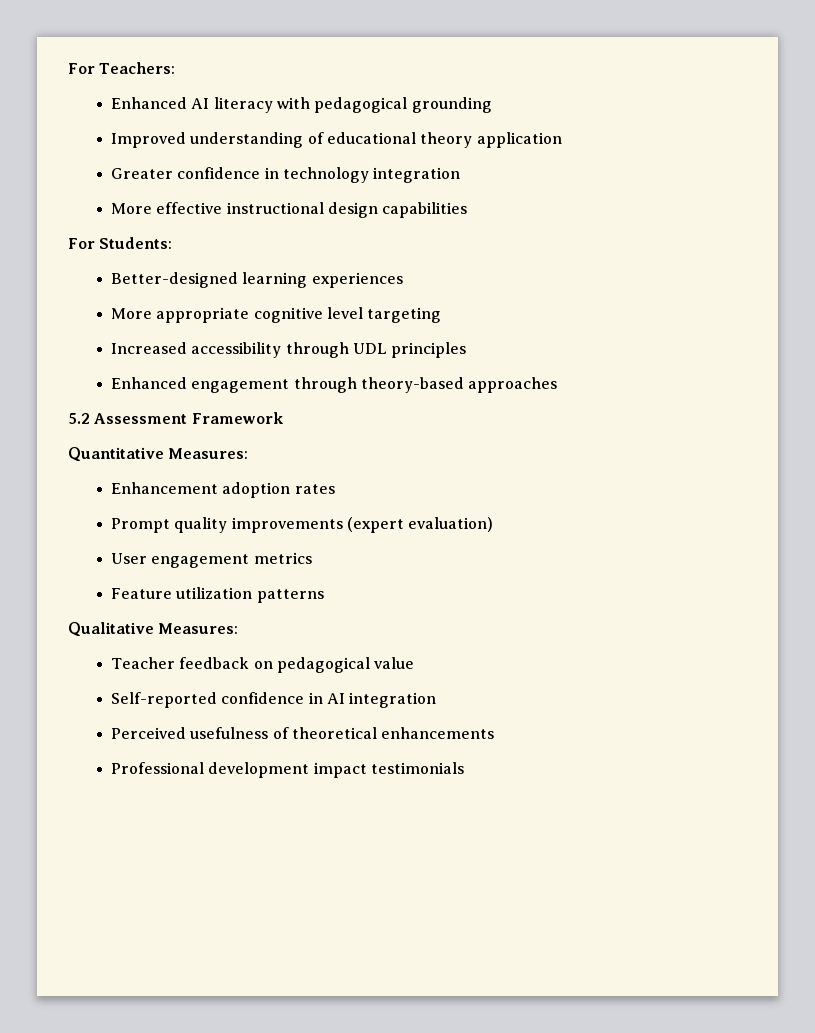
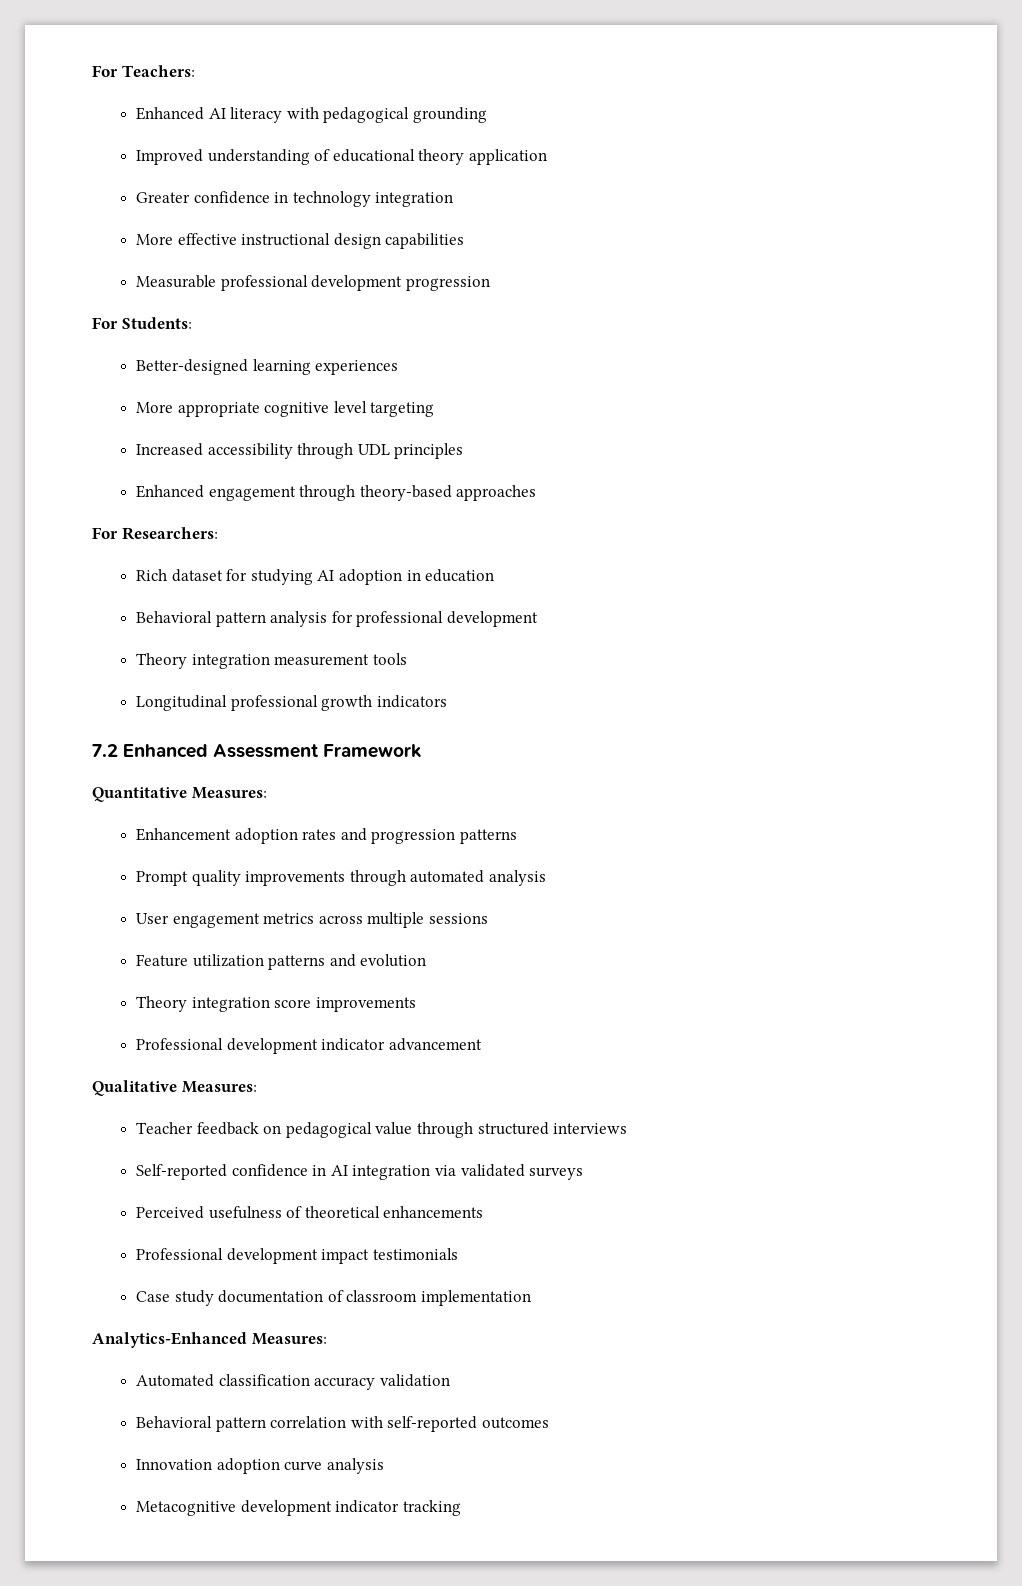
(468, 210) none -> [136,275,490,291] // Measurable professional development progression
[68,413,90,424] 5.2 -> [92,527,218,540] [136,569,495,585] [136,611,539,627] [136,653,407,669] [136,695,447,711] [92,744,209,758] For Researchers: // Rich dataset for studying AI adoption in education // Behavioral pattern analysis for professional development // Theory integration measurement tools // Longitudinal professional growth indicators // 7.2 Enhanced
(335, 489) none -> [340,828,518,844] and progression patterns
[347,517,494,533] (expert evaluation) -> [349,870,547,886] through automated analysis
(312, 558) none -> [318,912,489,928] across multiple sessions
(324, 596) none -> [329,954,427,967] [136,996,416,1012] [136,1038,482,1054] and evolution // Theory integration score improvements // Professional development indicator advancement
(415, 663) none -> [417,1122,628,1138] through structured interviews
(437, 700) none -> [435,1164,584,1180] via validated surveys
(465, 768) none -> [136,1290,532,1306] [92,1332,327,1348] [136,1374,450,1390] [136,1416,550,1432] [136,1458,384,1474] [136,1500,461,1516] // Case study documentation of classroom implementation // Analytics-Enhanced Measures: // Automated classification accuracy validation // Behavioral pattern correlation with self-reported outcomes // Innovation adoption curve analysis // Metacognitive development indicator tracking

